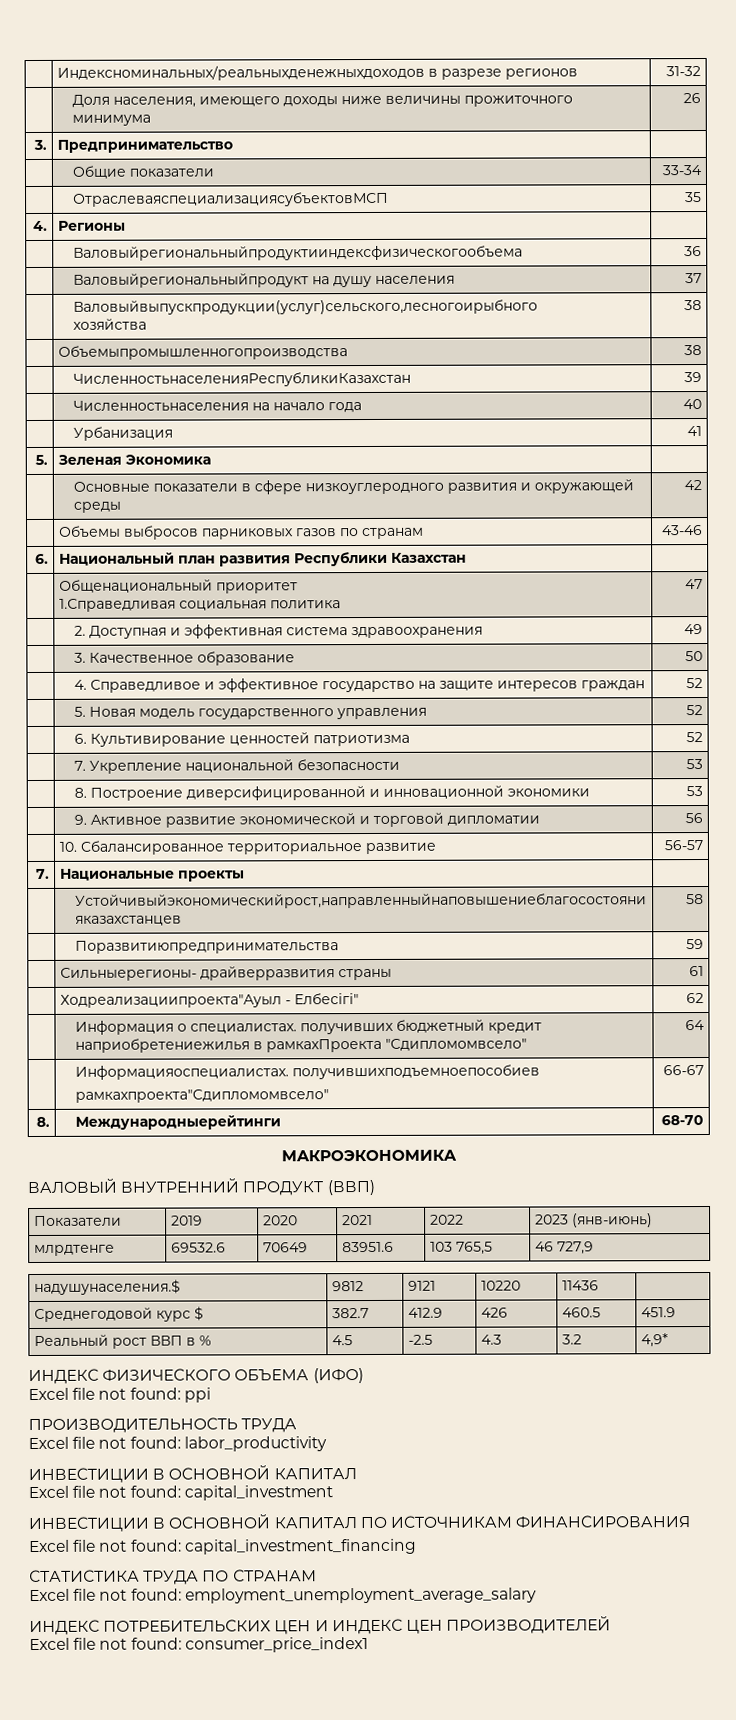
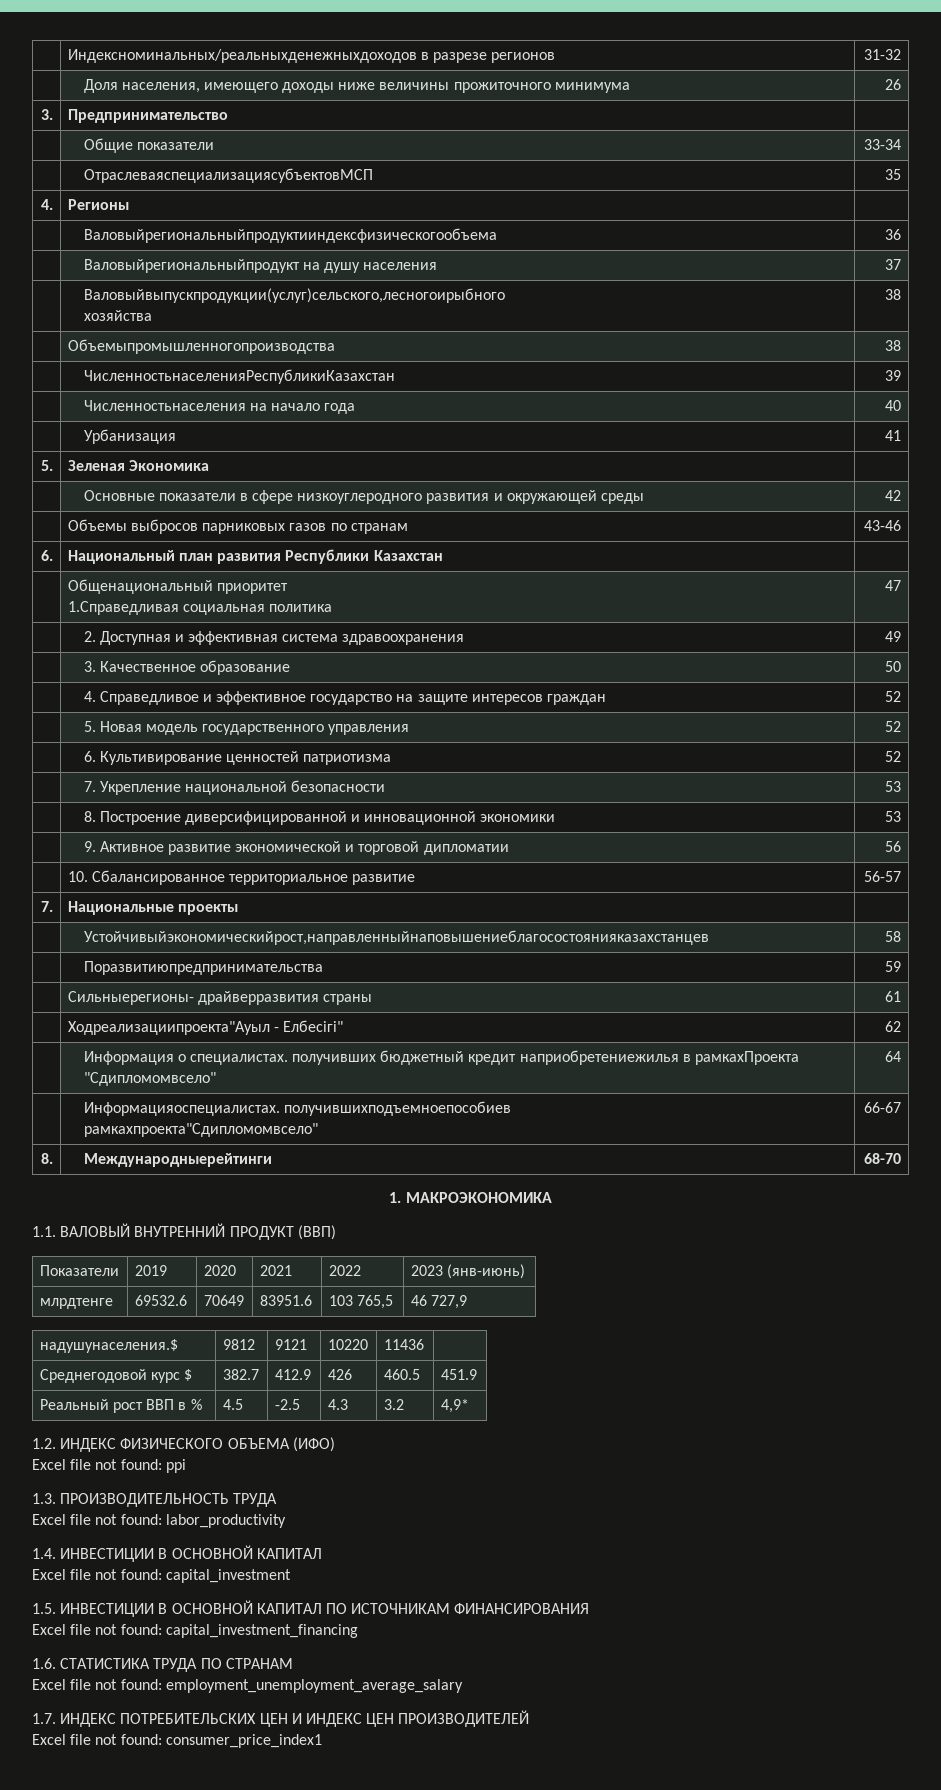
(704, 1120) none -> [389,1192,402,1203] 1.
(457, 1155) none -> [32,1226,56,1237] 1.1.
(670, 1340) none -> [32,1438,56,1449] 1.2.
(211, 1395) none -> [32,1493,56,1504] 1.3.
(327, 1444) none -> [32,1548,56,1559] 1.4.
(333, 1493) none -> [32,1603,56,1614] 1.5.
(417, 1546) none -> [32,1658,56,1669] 1.6.
(537, 1595) none -> [32,1713,56,1724] 1.7.

